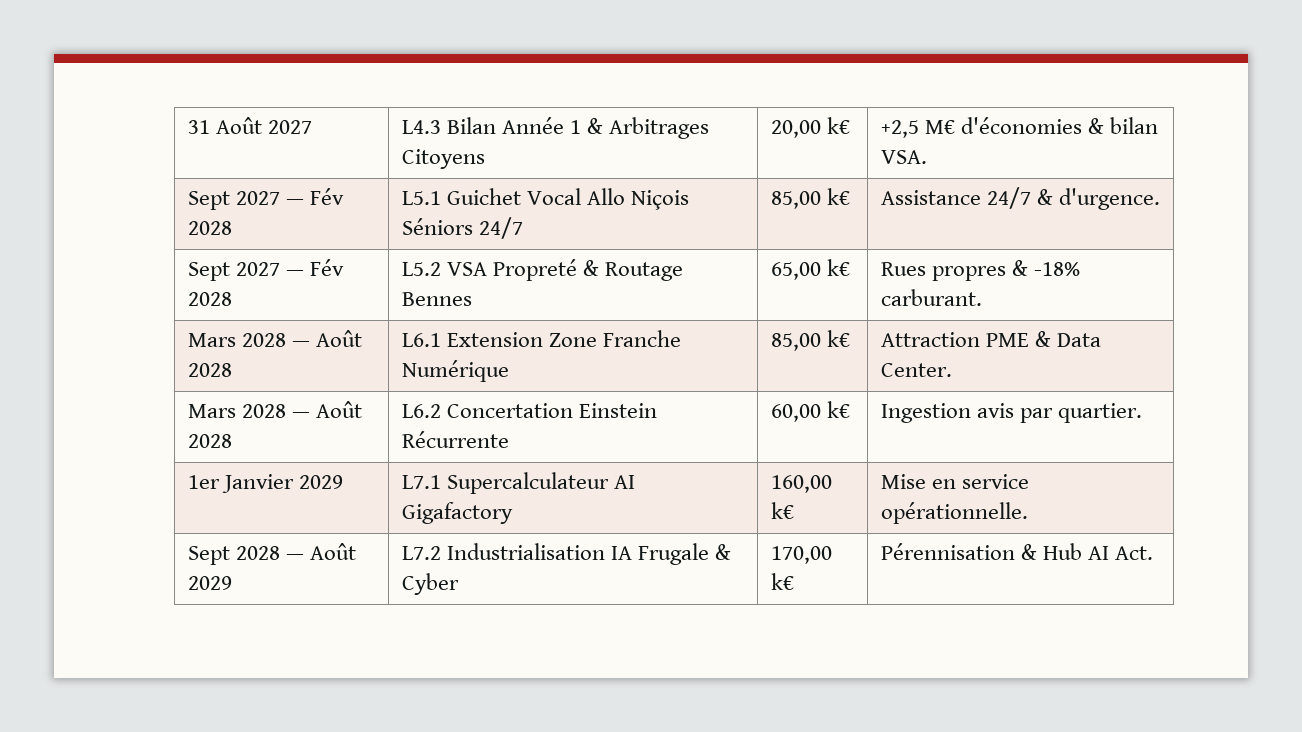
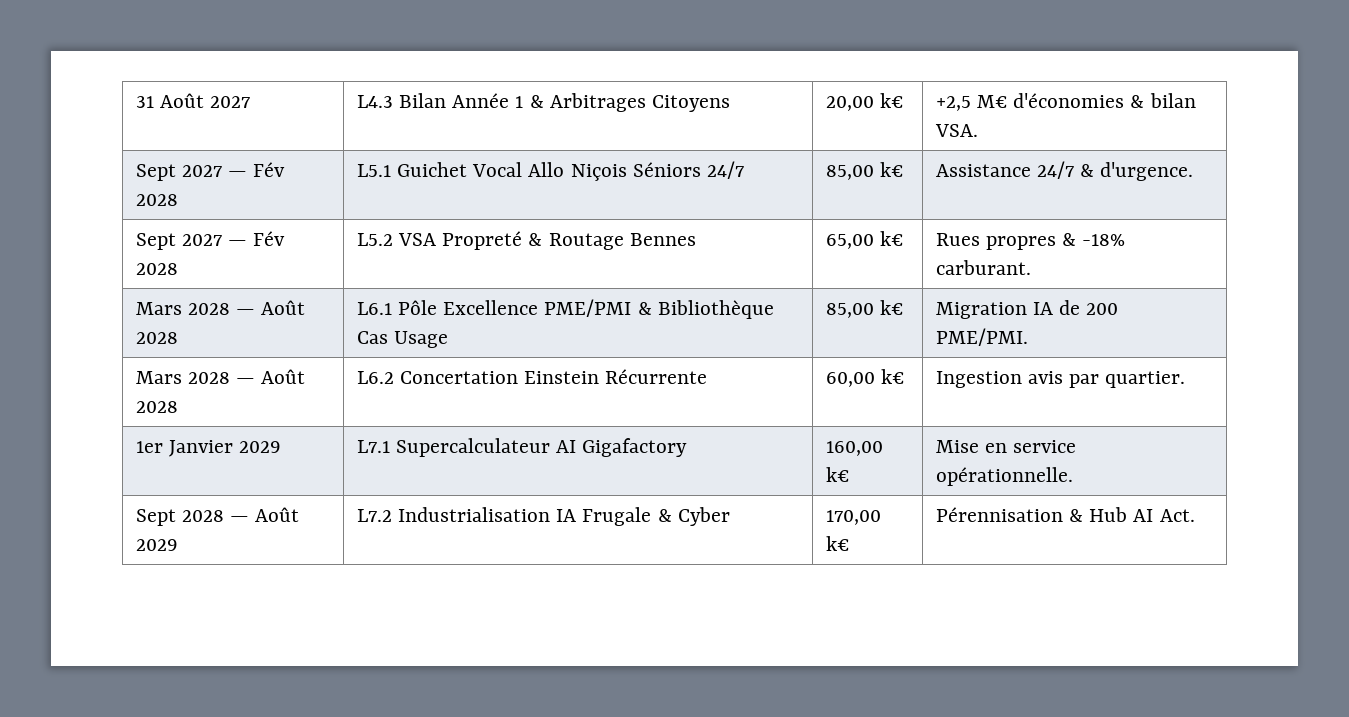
[446,330,682,347] [401,360,509,382] [770,330,850,351] [880,331,1102,347] [880,363,952,377] Extension Zone Franche Numérique | 85,00 k€ | Attraction PME & Data Center. -> [398,299,774,319] [356,331,449,348] [825,300,904,318] [935,300,1119,319] [935,328,1028,346] Pôle Excellence PME/PMI & Bibliothèque Cas Usage | 85,00 k€ | Migration IA de 200 PME/PMI.

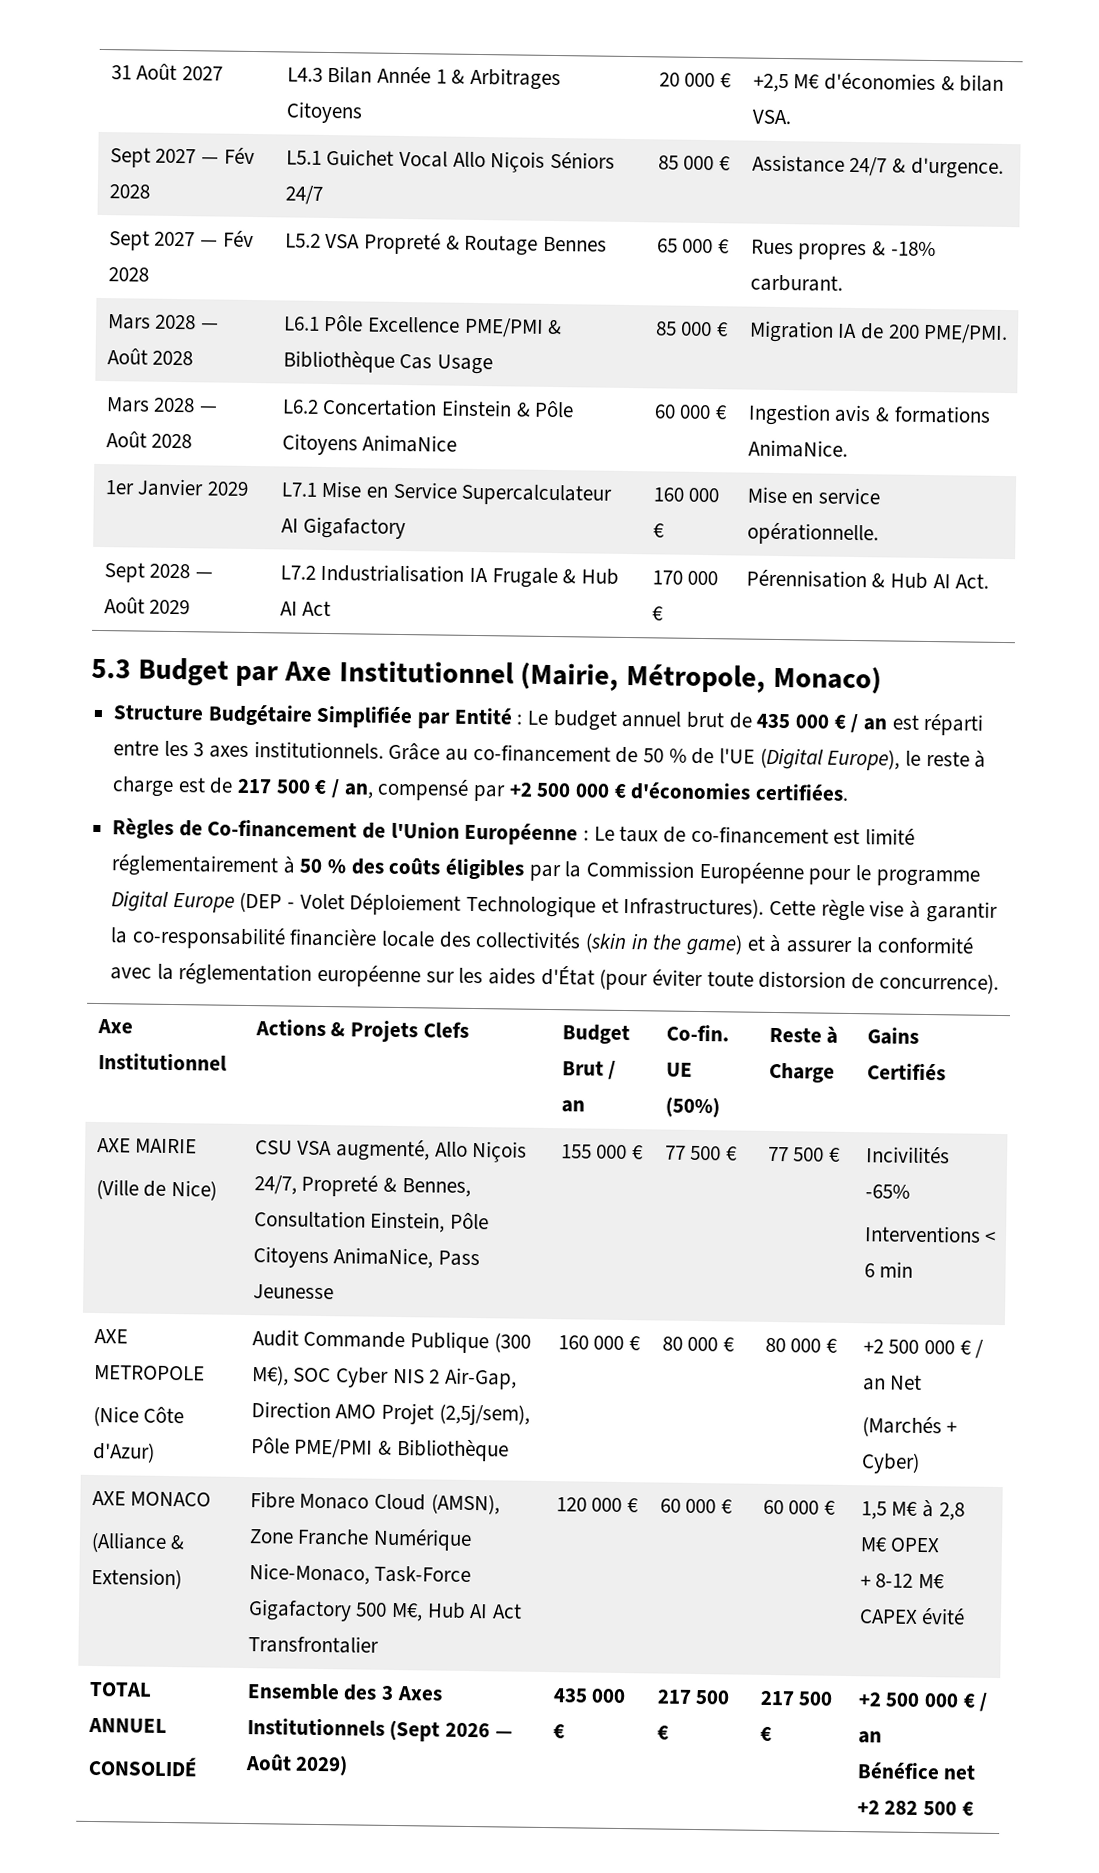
[825,93,904,111] 20,00 k€ -> [658,72,732,88] 20 000 €
[825,162,904,180] 85,00 k€ -> [657,155,731,171] 85 000 €
[825,231,904,249] 65,00 k€ -> [656,238,730,254] 65 000 €
[825,300,904,318] 85,00 k€ -> [654,321,729,337] 85 000 €
[605,369,708,384] [825,369,905,387] Récurrente | 60,00 k€ -> [515,400,575,418] [281,433,458,456] [653,404,728,420] & Pôle Citoyens AnimaNice | 60 000 €
[1069,371,1186,388] par quartier. -> [874,405,991,424] [747,439,848,458] & formations AnimaNice.
(390, 446) none -> [321,480,458,499] Mise en Service
[825,441,883,456] [825,467,849,482] 160,00 k€ -> [652,487,720,503] [652,523,665,538] 160 000 €
[677,507,730,526] [825,510,881,525] [825,536,849,551] Cyber | 170,00 k€ -> [580,568,619,585] [279,600,332,617] [651,570,719,586] [651,606,664,621] Hub AI Act | 170 000 €
(1195, 515) none -> [91,657,882,695] [113,704,984,736] [113,740,987,771] [112,776,850,802] [112,818,916,846] [111,854,980,887] [111,890,998,923] [110,926,975,956] [110,963,999,994] [96,1019,133,1034] [97,1053,227,1071] [254,1019,469,1043] [561,1024,630,1045] [561,1060,617,1080] [560,1100,585,1113] [665,1024,729,1042] [665,1062,693,1077] [664,1096,720,1118] [768,1026,839,1044] [768,1062,835,1083] [866,1027,919,1045] [866,1063,946,1081] [96,1138,198,1154] [95,1179,217,1201] [254,1139,528,1163] [253,1174,471,1197] [253,1210,489,1233] [252,1246,480,1269] [252,1284,334,1300] [560,1144,644,1160] [664,1145,738,1161] [767,1146,841,1162] [865,1146,950,1164] [864,1184,910,1199] [863,1225,997,1243] [863,1261,914,1278] [93,1328,128,1344] [93,1364,205,1381] [92,1405,185,1427] [91,1441,155,1463] [251,1329,531,1354] [251,1365,517,1390] [250,1401,530,1426] [250,1437,509,1462] [557,1335,641,1351] [661,1336,735,1352] [764,1337,838,1353] [862,1339,985,1359] [862,1374,923,1391] [861,1416,958,1438] [860,1452,920,1474] [91,1490,212,1507] [90,1531,186,1553] [90,1567,182,1590] [249,1491,500,1515] [248,1528,472,1552] [248,1563,472,1585] [247,1599,522,1622] [247,1635,379,1654] [555,1497,639,1513] [659,1498,733,1514] [762,1499,836,1515] [860,1499,965,1521] [859,1537,941,1553] [859,1573,945,1589] [858,1608,966,1625] [88,1681,152,1697] [87,1717,167,1733] [87,1755,198,1777] [246,1683,443,1701] [246,1718,513,1742] [244,1754,349,1776] [552,1688,627,1704] [552,1724,565,1739] [656,1689,731,1705] [656,1725,669,1740] [759,1690,834,1706] [759,1726,772,1742] [857,1692,989,1712] [857,1731,882,1744] [856,1762,977,1780] [856,1800,974,1816] // 5.3 Budget par Axe Institutionnel (Mairie, Métropole, Monaco) // Structure Budgétaire Simplifiée par Entité : Le budget annuel brut de 435 000 € / an est réparti entre les 3 axes institutionnels. Grâce au co-financement de 50 % de l'UE (Digital Europe), le reste à charge est de 217 500 € / an, compensé par +2 500 000 € d'économies certifiées. // Règles de Co-financement de l'Union Européenne : Le taux de co-financement est limité réglementairement à 50 % des coûts éligibles par la Commission Européenne pour le programme Digital Europe (DEP - Volet Déploiement Technologique et Infrastructures). Cette règle vise à garantir la co-responsabilité financière locale des collectivités (skin in the game) et à assurer la conformité avec la réglementation européenne sur les aides d'État (pour éviter toute distorsion de concurrence). // Axe Institutionnel | Actions & Projets Clefs | Budget Brut / an | Co-fin. UE (50%) | Reste à Charge | Gains Certifiés // AXE MAIRIE // (Ville de Nice) | CSU VSA augmenté, Allo Niçois 24/7, Propreté & Bennes, Consultation Einstein, Pôle Citoyens AnimaNice, Pass Jeunesse | 155 000 € | 77 500 € | 77 500 € | Incivilités -65% // Interventions < 6 min // AXE METROPOLE // (Nice Côte d'Azur) | Audit Commande Publique (300 M€), SOC Cyber NIS 2 Air-Gap, Direction AMO Projet (2,5j/sem), Pôle PME/PMI & Bibliothèque | 160 000 € | 80 000 € | 80 000 € | +2 500 000 € / an Net // (Marchés + Cyber) // AXE MONACO // (Alliance & Extension) | Fibre Monaco Cloud (AMSN), Zone Franche Numérique Nice-Monaco, Task-Force Gigafactory 500 M€, Hub AI Act Transfrontalier | 120 000 € | 60 000 € | 60 000 € | 1,5 M€ à 2,8 M€ OPEX // + 8-12 M€ CAPEX évité // TOTAL ANNUEL // CONSOLIDÉ | Ensemble des 3 Axes Institutionnels (Sept 2026 — Août 2029) | 435 000 € | 217 500 € | 217 500 € | +2 500 000 € / an // Bénéfice net +2 282 500 €

